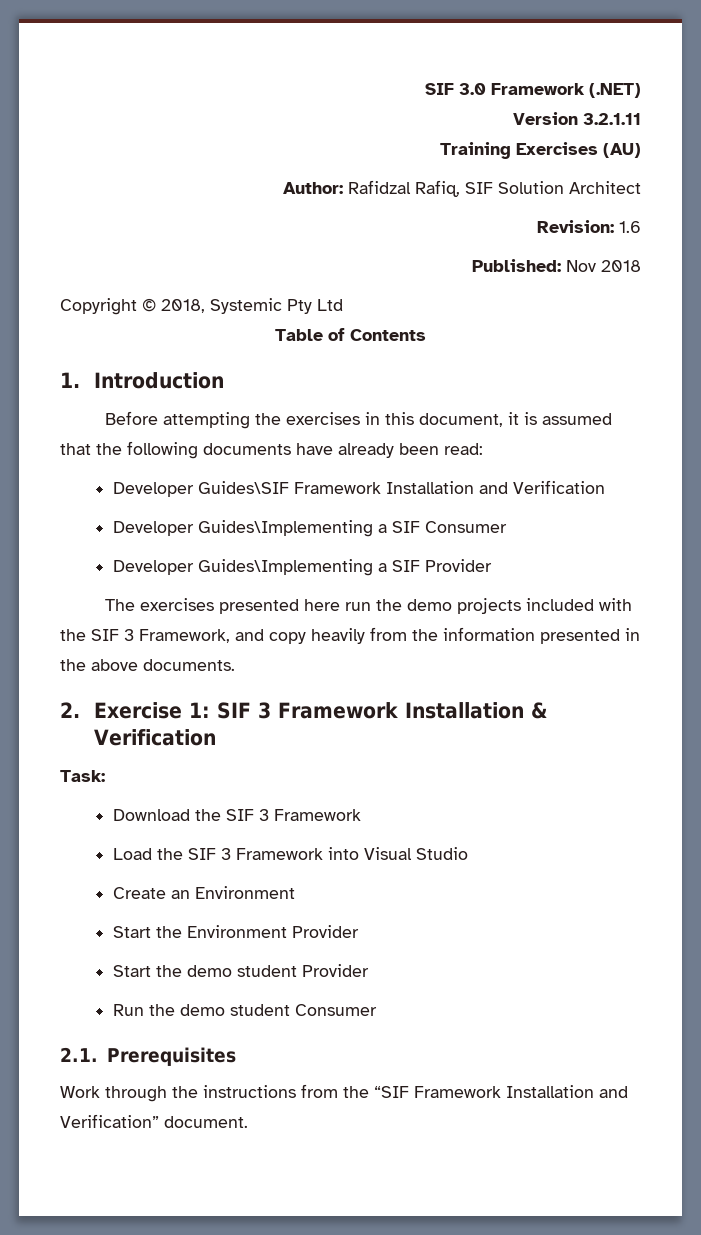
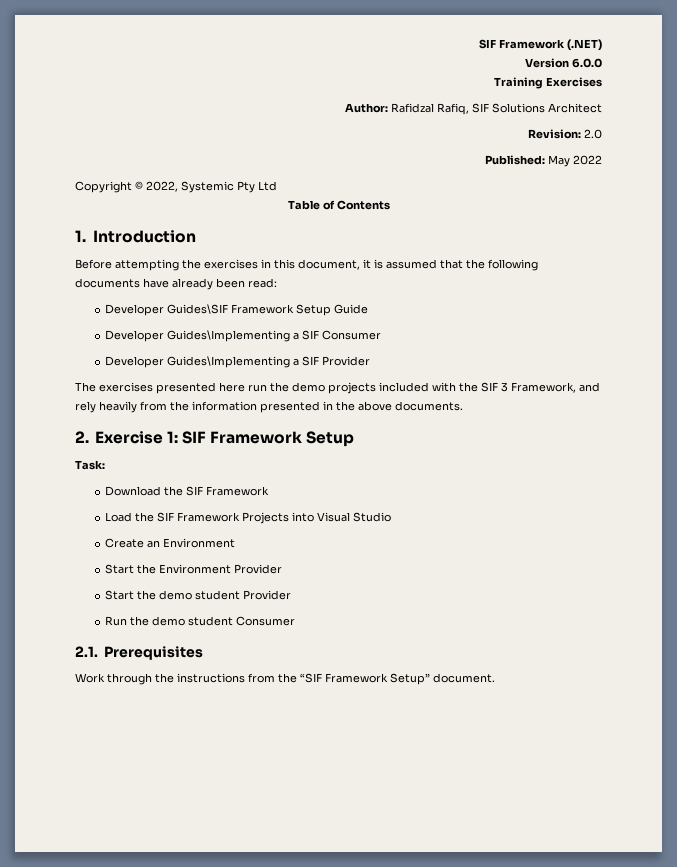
[425,83,486,95] SIF 3.0 -> [479,39,496,49] SIF
[583,113,641,125] 3.2.1.11 -> [572,58,602,68] 6.0.0
[603,143,641,158] (AU) -> (602, 82) none
[498,181,564,194] Solution -> [492,103,545,113] Solutions
[619,221,641,233] 1.6 -> [584,129,602,139] 2.0
[566,260,641,272] Nov 2018 -> [548,155,602,167] May 2022
[161,299,205,313] 2018, -> [146,181,178,192] 2022,
[386,480,606,494] Installation and Verification -> [296,304,369,316] Setup Guide
[269,632,306,644] copy -> [75,401,96,413] rely
[257,702,547,719] [93,729,216,746] 3 Framework Installation & Verification -> [210,431,355,447] Framework Setup
[259,809,270,821] 3 -> (204, 491) none
[221,848,324,860] 3 Framework -> [177,512,290,524] Framework Projects
[506,1085,628,1098] [60,1114,159,1128] Installation and Verification” -> [390,673,430,685] Setup”

